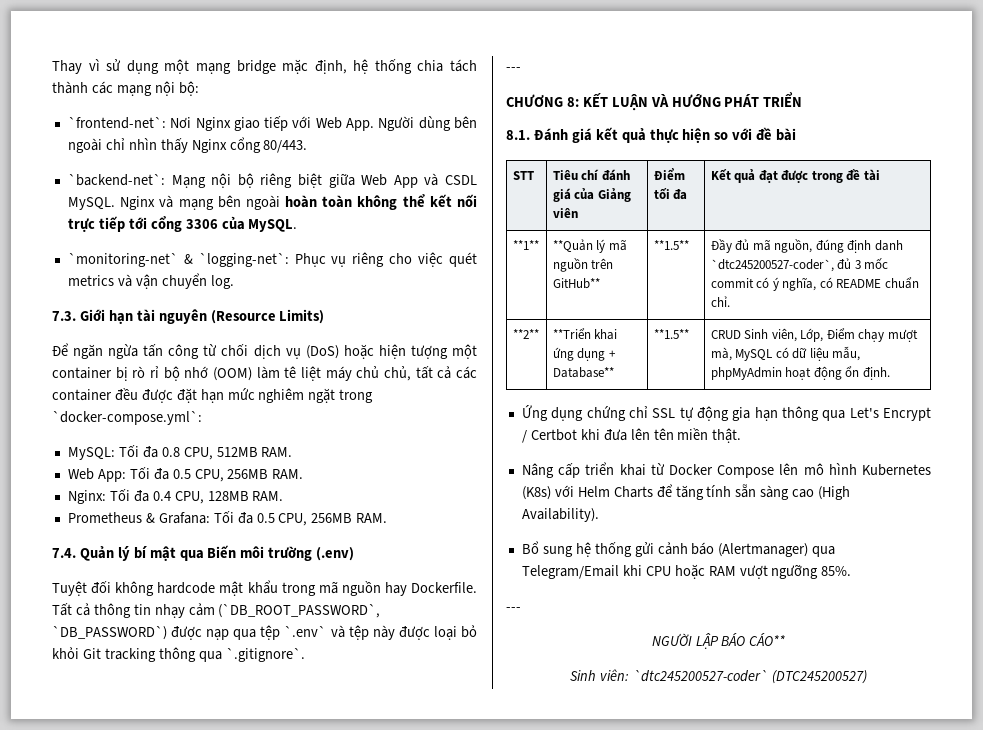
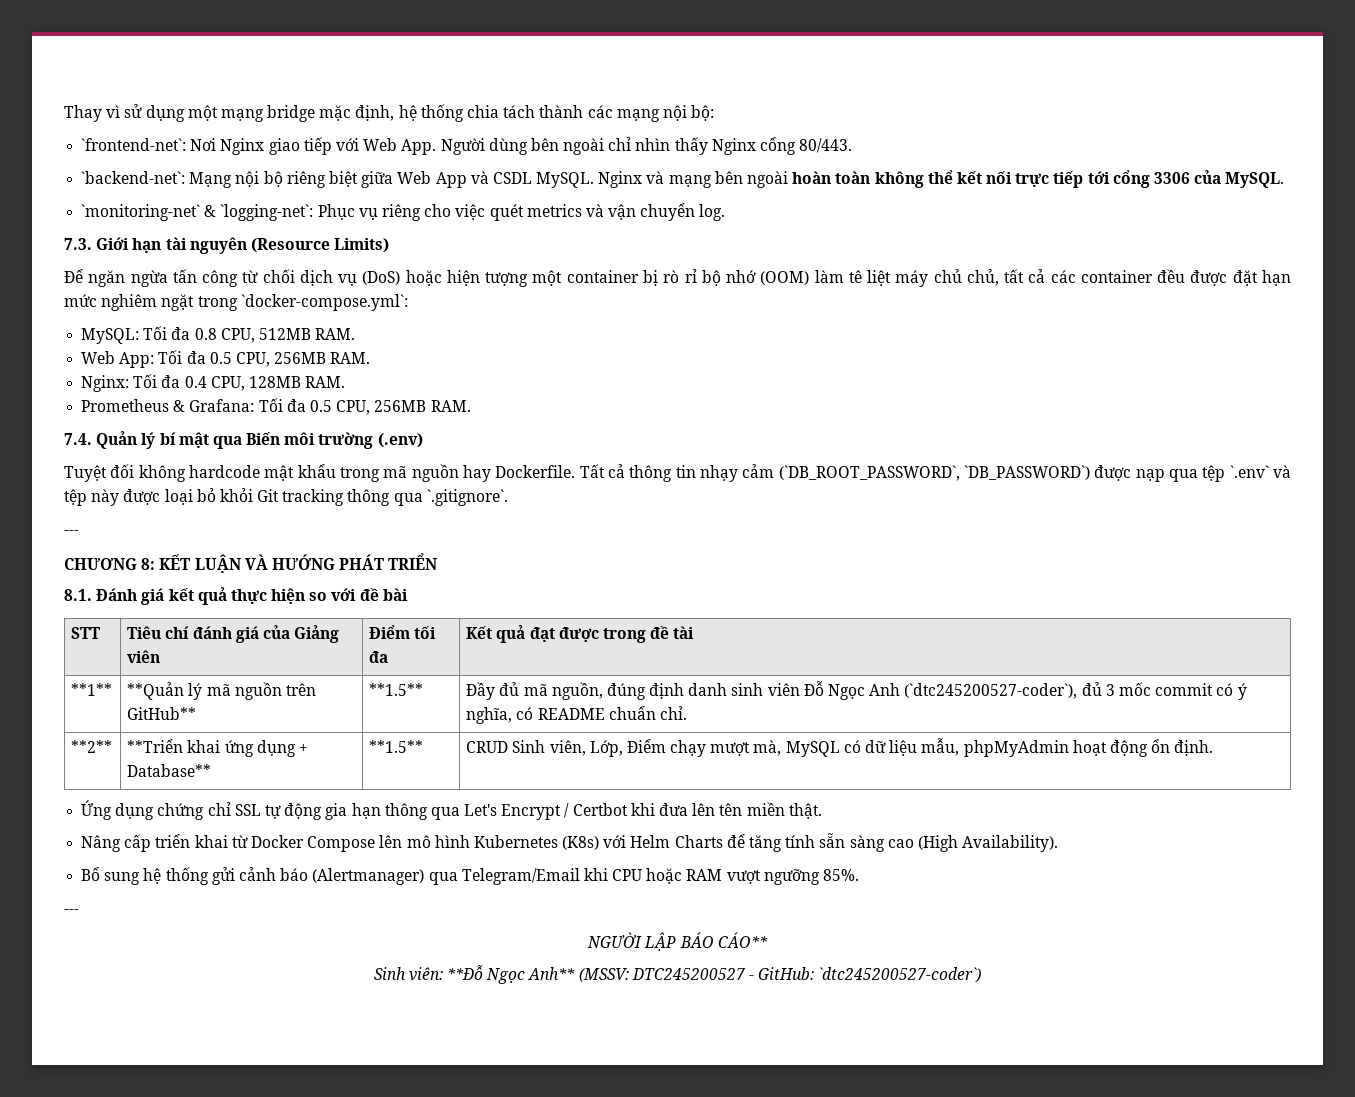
[710,259,834,272] `dtc245200527-coder`, -> [731,681,1078,700] sinh viên Đỗ Ngọc Anh (`dtc245200527-coder`),
[632,670,867,684] `dtc245200527-coder` (DTC245200527) -> [447,965,982,984] **Đỗ Ngọc Anh** (MSSV: DTC245200527 - GitHub: `dtc245200527-coder`)

